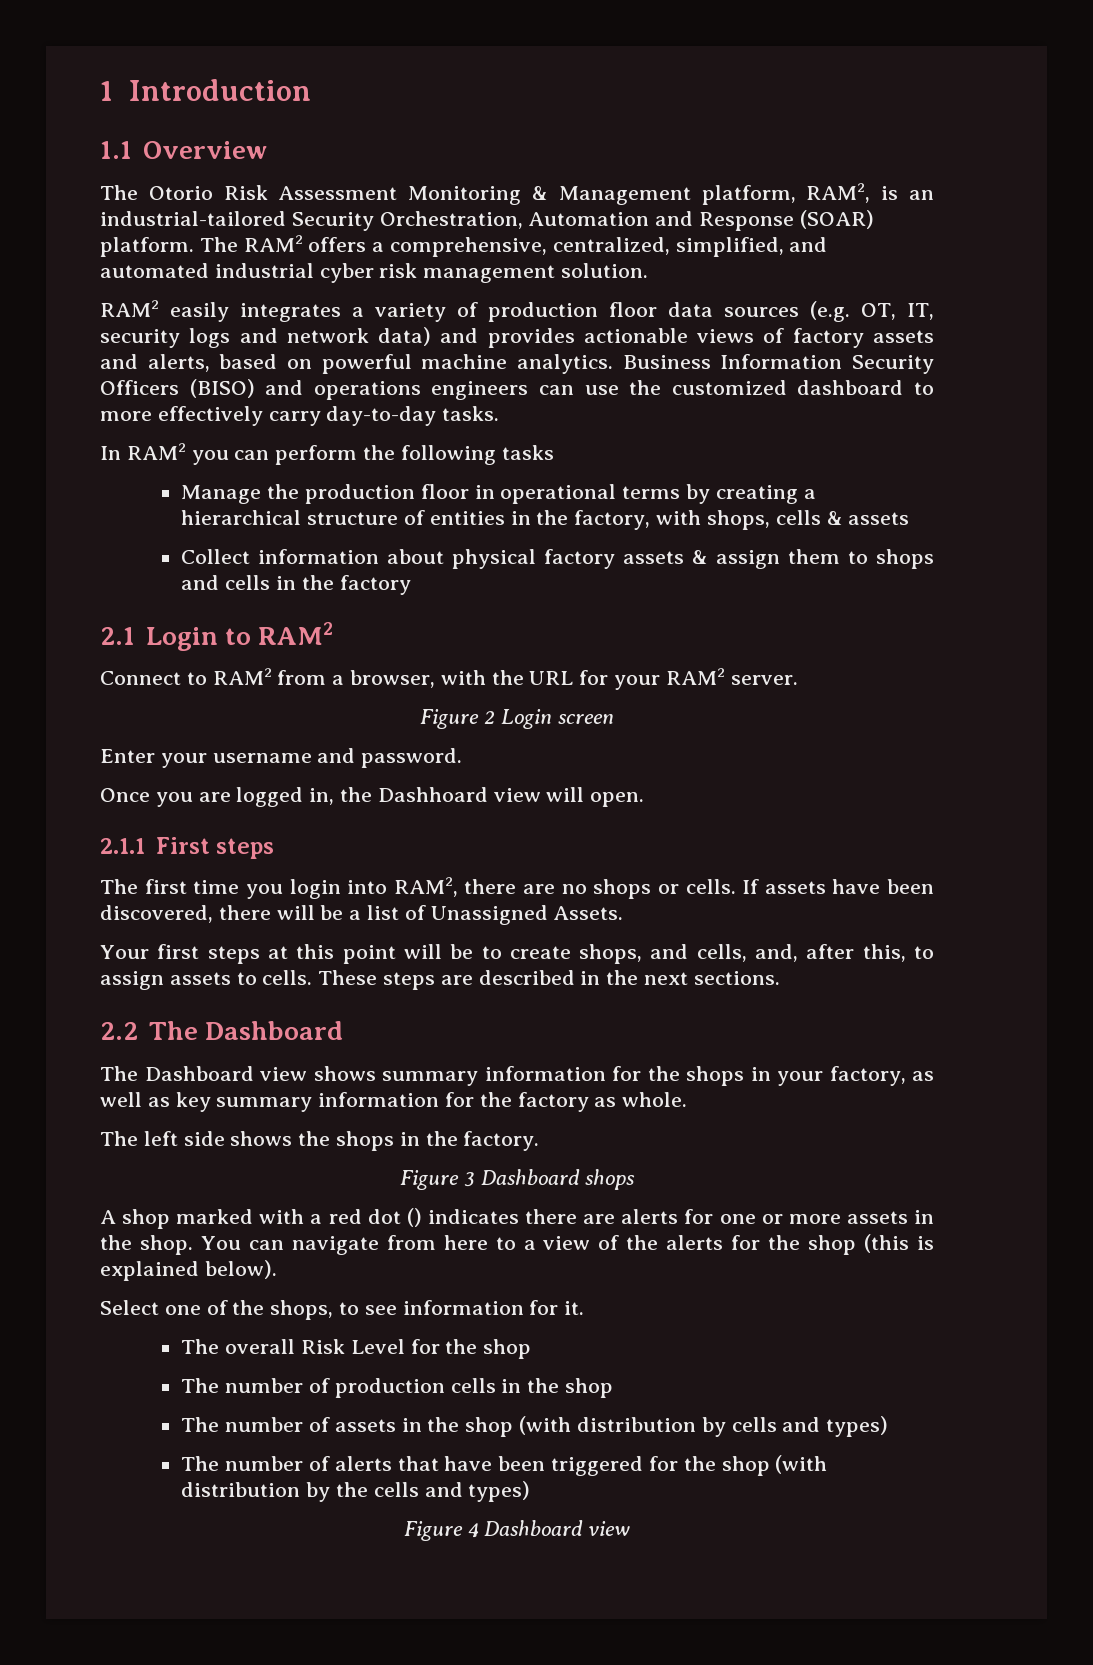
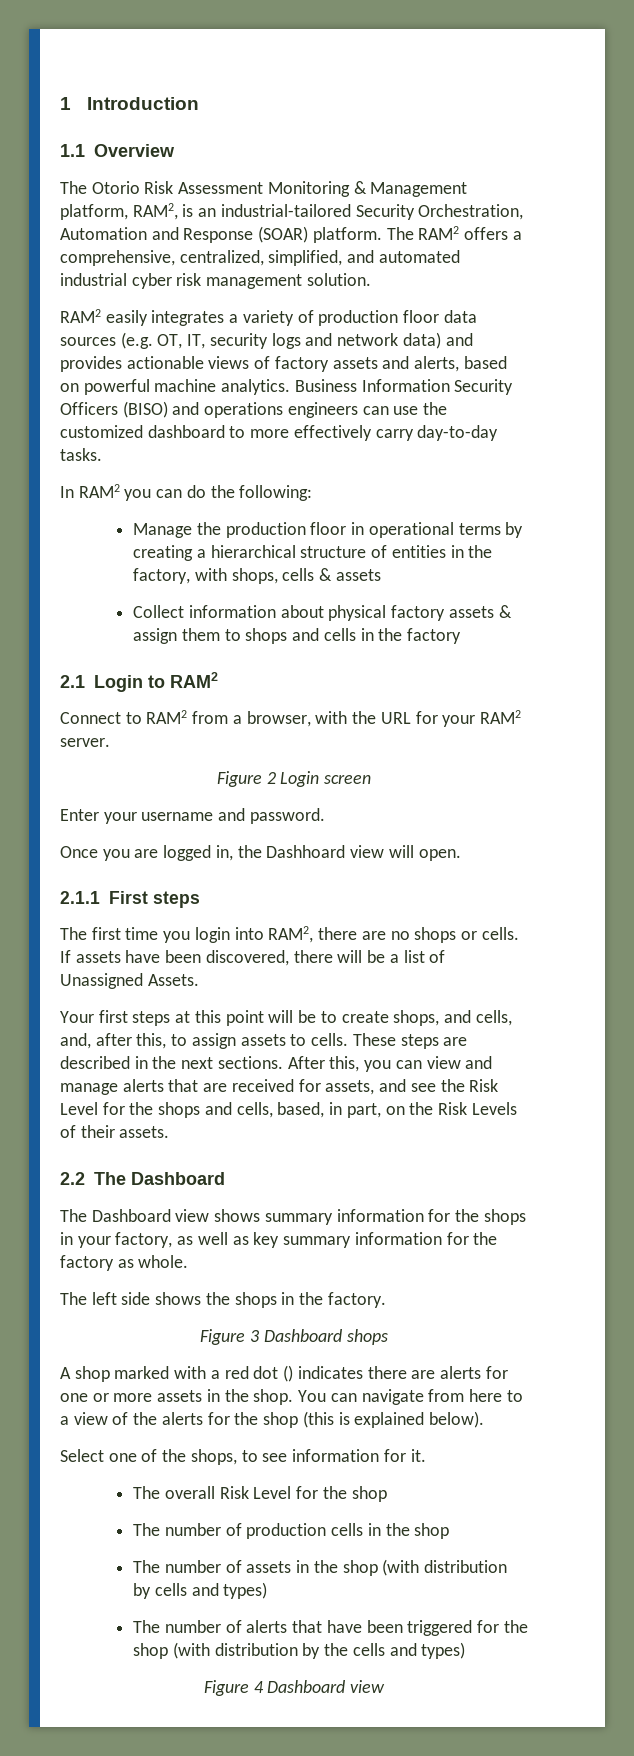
[275,445,554,465] perform the following tasks -> [186,485,313,501] do the following:
(780, 978) none -> [287,1056,493,1072] [60,1079,499,1095] [60,1102,517,1118] [60,1125,170,1138] After this, you can view and manage alerts that are received for assets, and see the Risk Level for the shops and cells, based, in part, on the Risk Levels of their assets.

